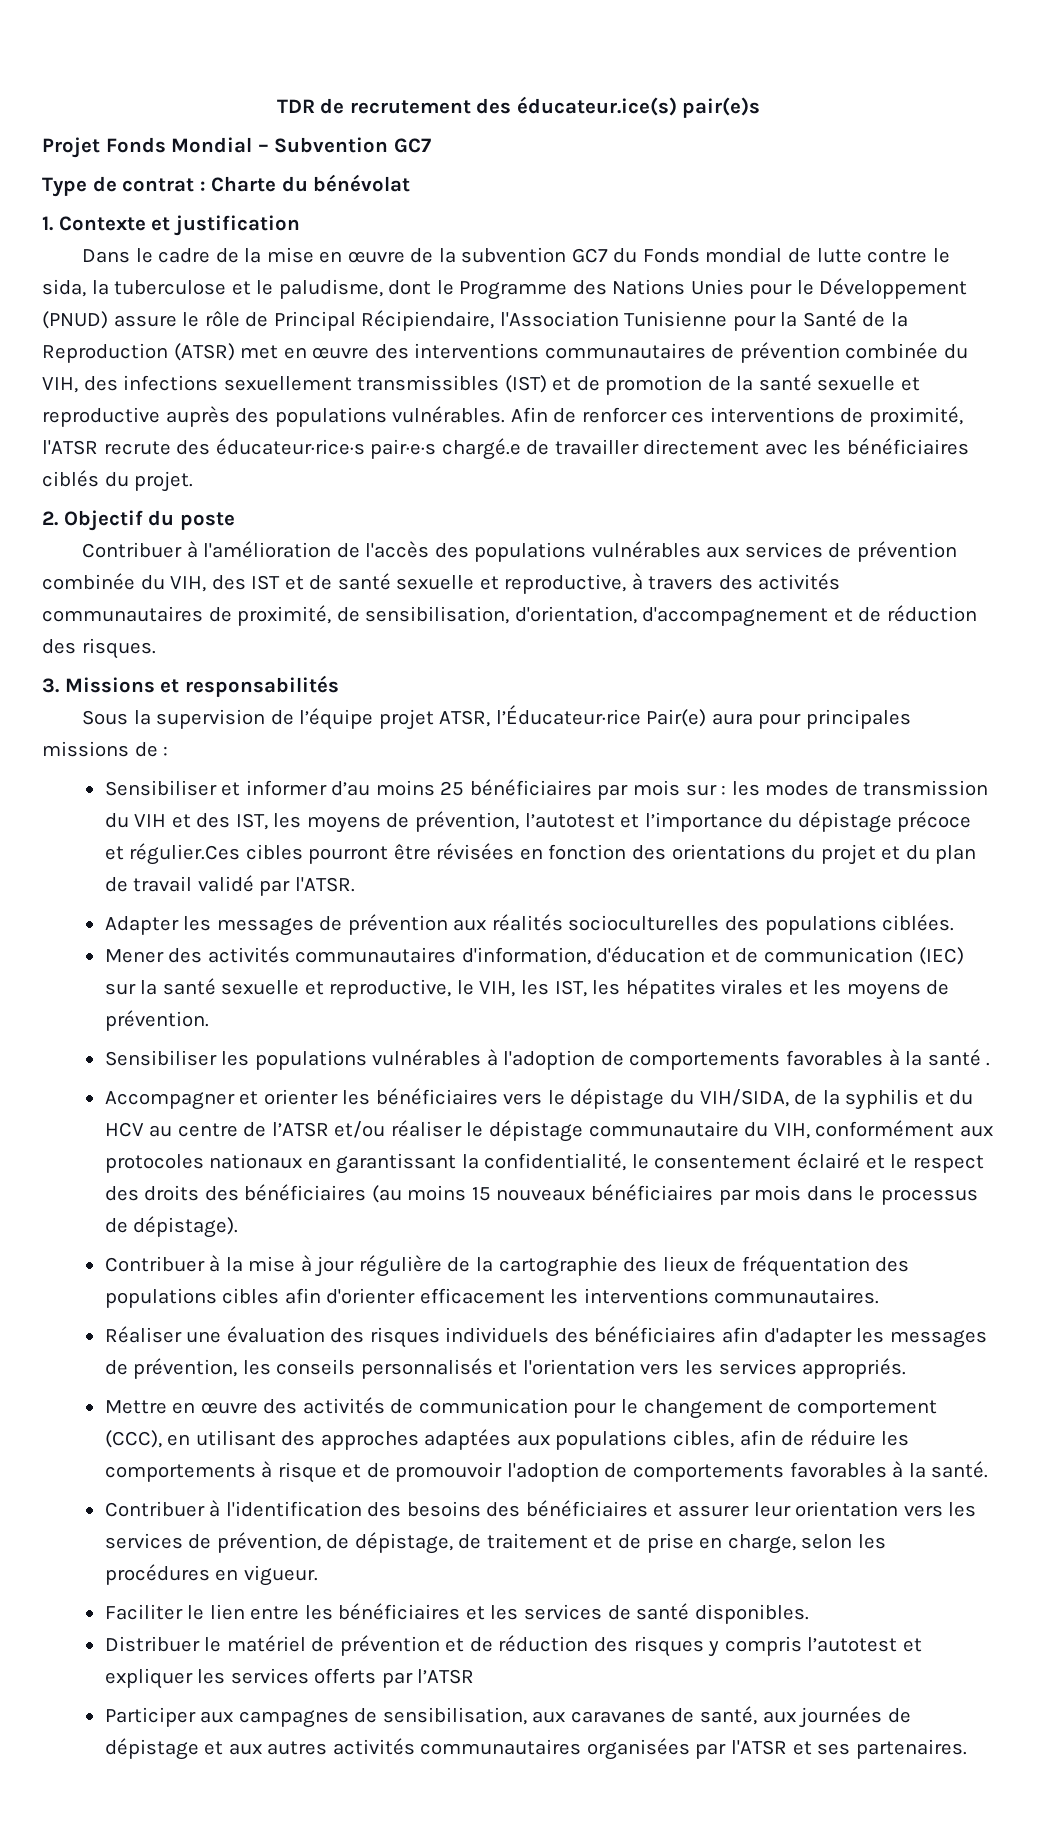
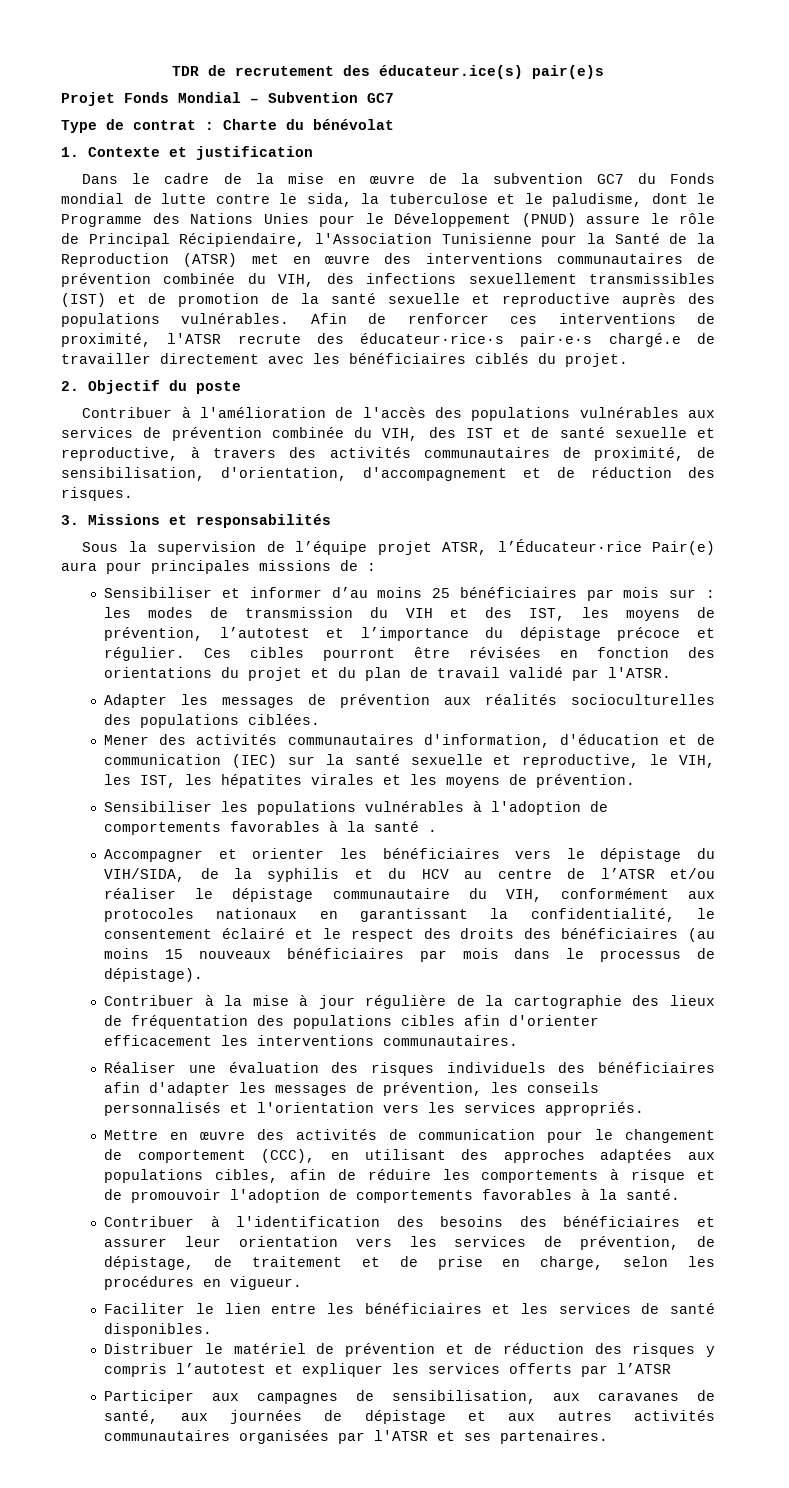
[129,843,241,865] régulier.Ces -> [104,647,232,661] régulier. Ces

